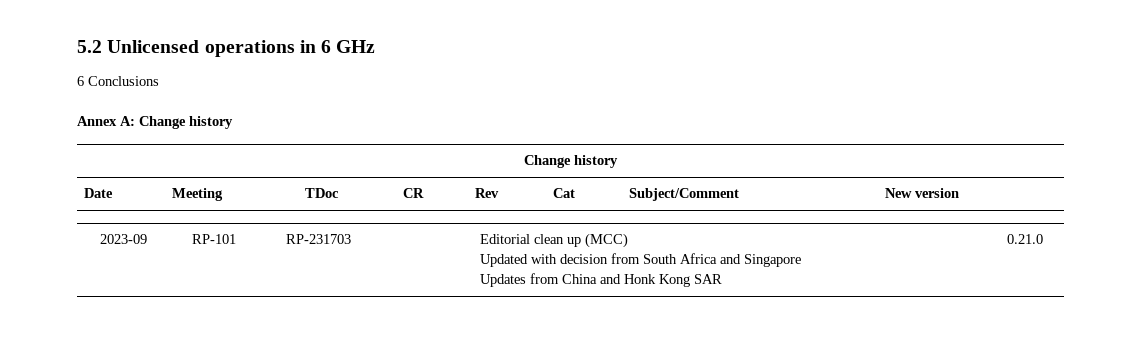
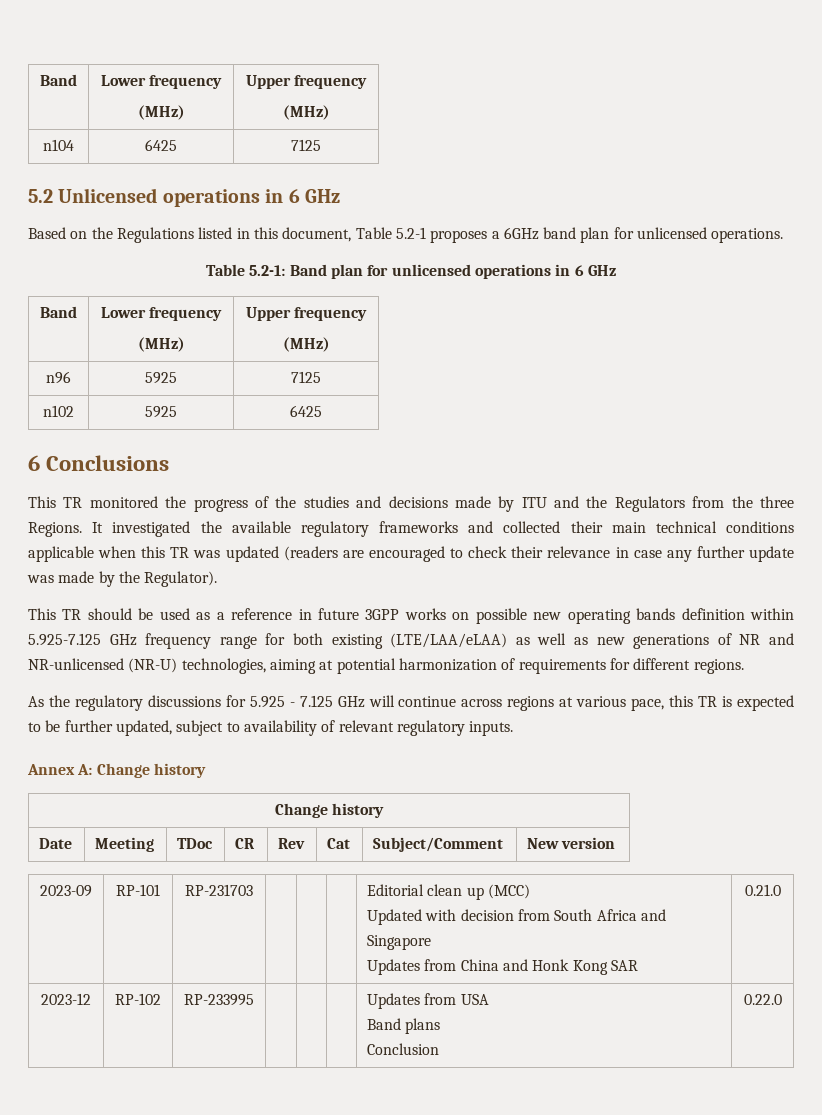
(77, 46) none -> [40,74,77,86] [100,75,223,89] [137,105,185,120] [245,75,368,89] [282,105,330,120] [43,139,74,151] [145,139,177,151] [291,139,321,151] Band | Lower frequency // (MHz) | Upper frequency // (MHz) // n104 | 6425 | 7125 //
[77,76,159,86] 6 Conclusions -> [28,227,784,243] [206,264,616,279] [40,306,77,318] [100,307,223,321] [137,337,185,352] [245,307,368,321] [282,337,330,352] [46,371,71,384] [145,372,177,384] [291,371,321,383] [43,405,74,417] [145,406,177,418] [290,405,322,417] [28,455,170,471] [28,496,795,512] [28,521,794,537] [28,546,795,562] [27,571,218,587] [28,608,795,624] [28,633,795,649] [28,658,744,674] [28,695,794,711] [28,720,514,736] Based on the Regulations listed in this document, Table 5.2-1 proposes a 6GHz band plan for unlicensed operations. // Table 5.2-1: Band plan for unlicensed operations in 6 GHz // Band | Lower frequency // (MHz) | Upper frequency // (MHz) // n96 | 5925 | 7125 // n102 | 5925 | 6425 // 6 Conclusions // This TR monitored the progress of the studies and decisions made by ITU and the Regulators from the three Regions. It investigated the available regulatory frameworks and collected their main technical conditions applicable when this TR was updated (readers are encouraged to check their relevance in case any further update was made by the Regulator). // This TR should be used as a reference in future 3GPP works on possible new operating bands definition within 5.925-7.125 GHz frequency range for both existing (LTE/LAA/eLAA) as well as new generations of NR and NR-unlicensed (NR-U) technologies, aiming at potential harmonization of requirements for different regions. // As the regulatory discussions for 5.925 - 7.125 GHz will continue across regions at various pace, this TR is expected to be further updated, subject to availability of relevant regulatory inputs.
(1043, 239) none -> [41,993,91,1005] [115,993,161,1005] [184,994,254,1006] [367,993,489,1009] [367,1018,441,1034] [367,1043,440,1055] [743,994,782,1005] // 2023-12 | RP-102 | RP-233995 | | | | Updates from USA // Band plans // Conclusion | 0.22.0

